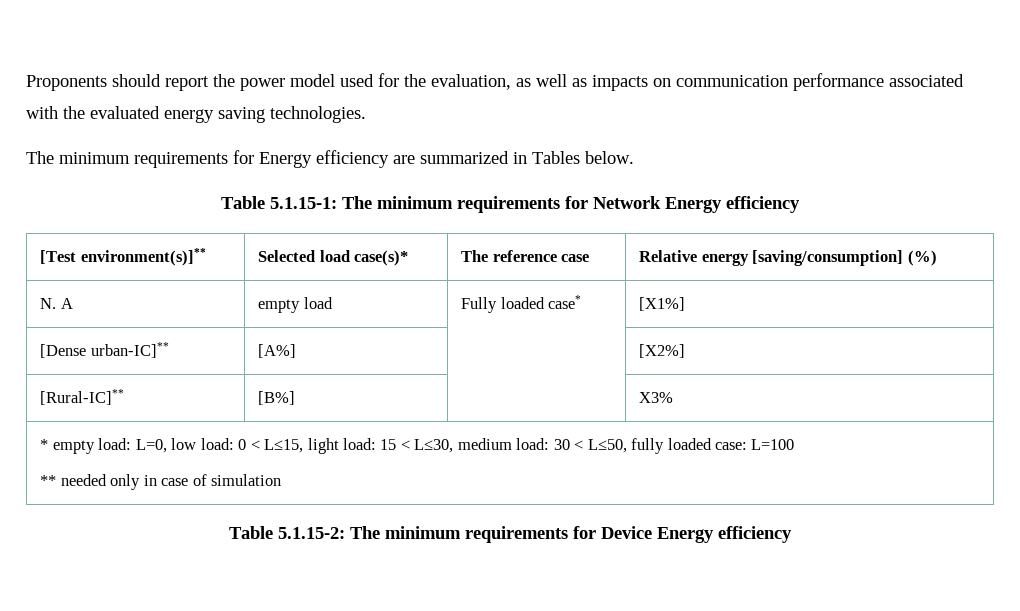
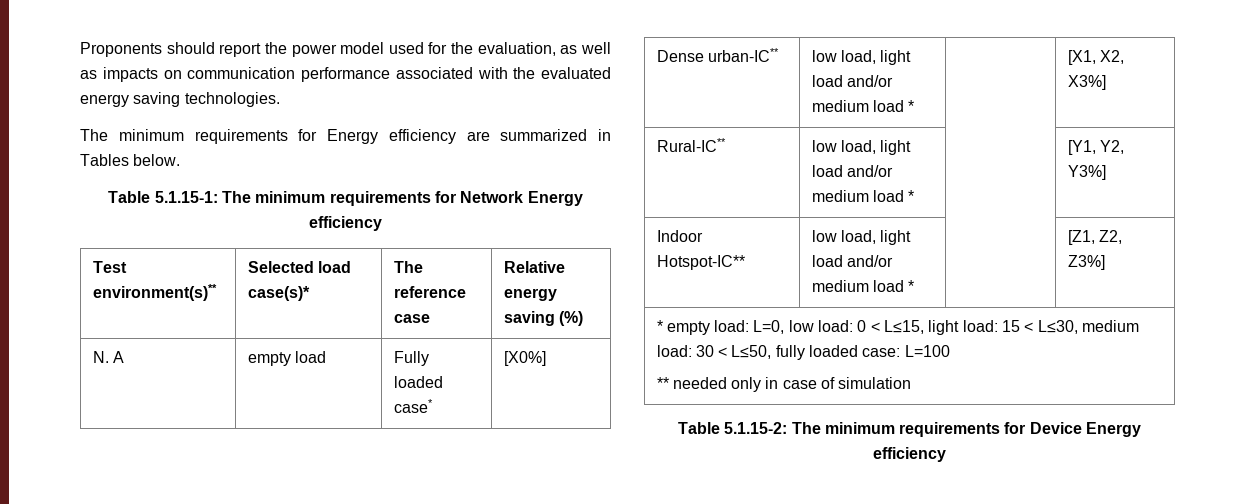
[40,248,206,266] [Test environment(s)]** -> [92,261,127,273] [92,284,217,301] Test environment(s)**
[752,250,904,266] [saving/consumption] -> [503,311,555,326] saving
[639,297,686,311] [40,342,169,358] [258,344,297,358] [639,344,686,358] [40,389,125,405] [258,391,296,405] [639,392,674,403] [X1%] // [Dense urban-IC]** | [A%] | | [X2%] // [Rural-IC]** | [B%] | | X3% -> [503,351,546,366] [656,48,779,62] [811,50,912,65] [811,75,893,87] [811,100,915,112] [1067,50,1124,65] [1067,75,1106,90] [656,138,726,152] [811,140,912,155] [811,165,893,177] [811,190,915,202] [1067,140,1124,155] [1067,165,1106,180] [656,230,703,242] [656,255,745,270] [811,230,912,245] [811,255,893,267] [811,280,915,292] [1067,230,1122,245] [1067,255,1105,270] [X0%] // Dense urban-IC** | low load, light load and/or medium load * | | [X1, X2, X3%] // Rural-IC** | low load, light load and/or medium load * | | [Y1, Y2, Y3%] // Indoor Hotspot-IC** | low load, light load and/or medium load * | | [Z1, Z2, Z3%]

